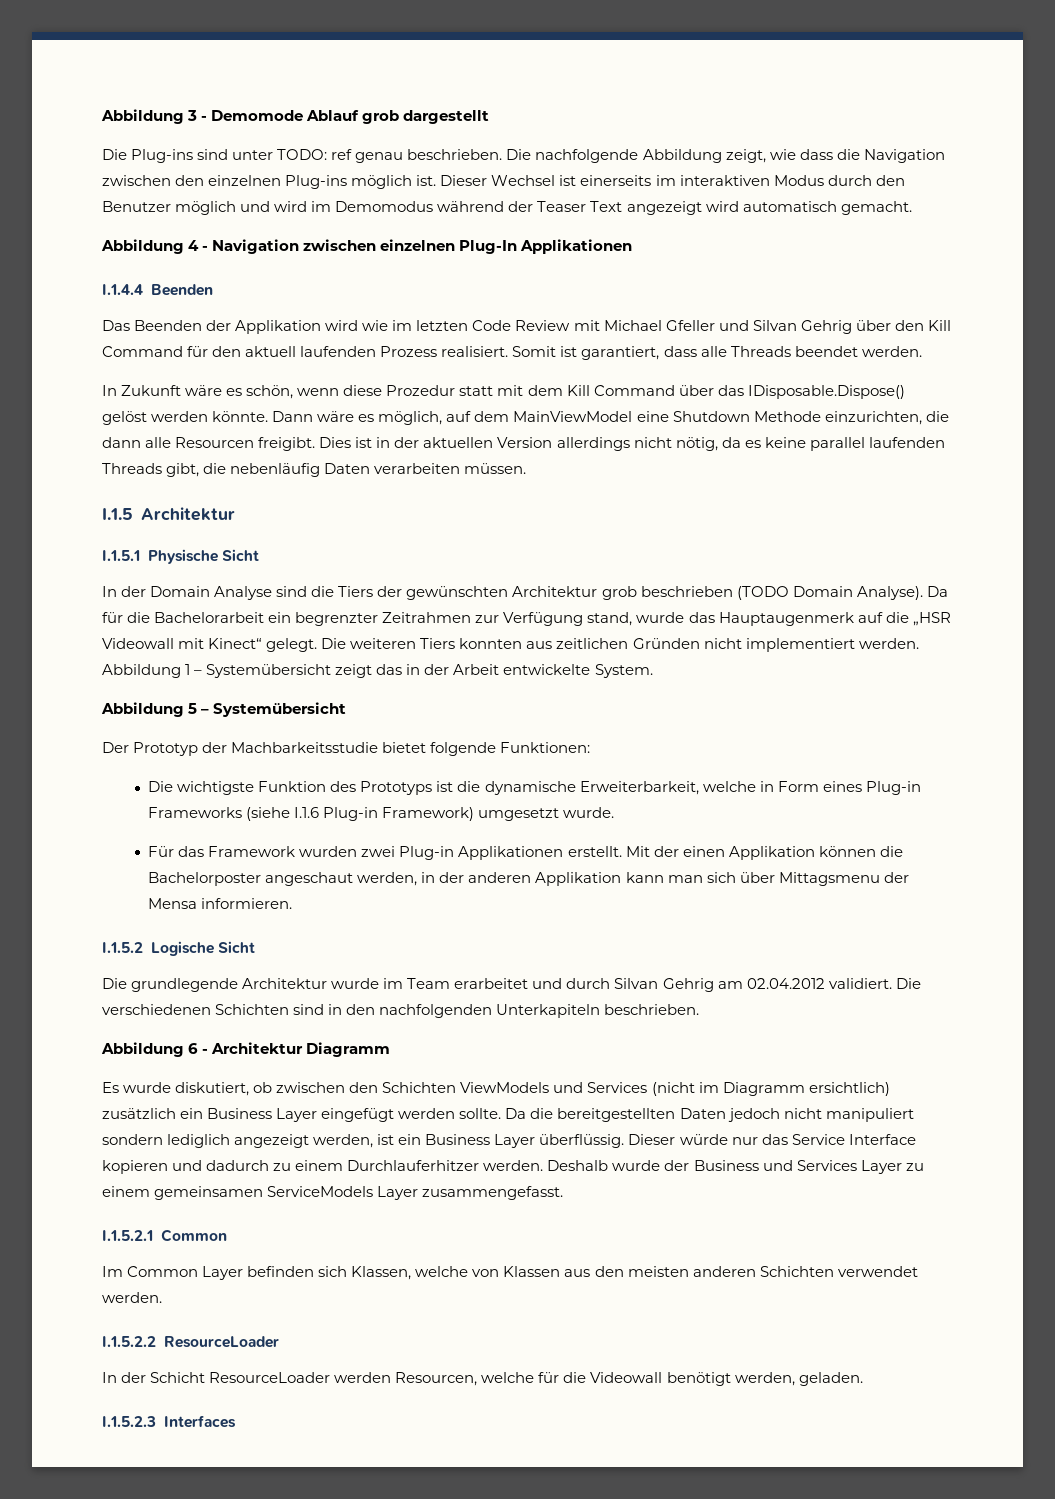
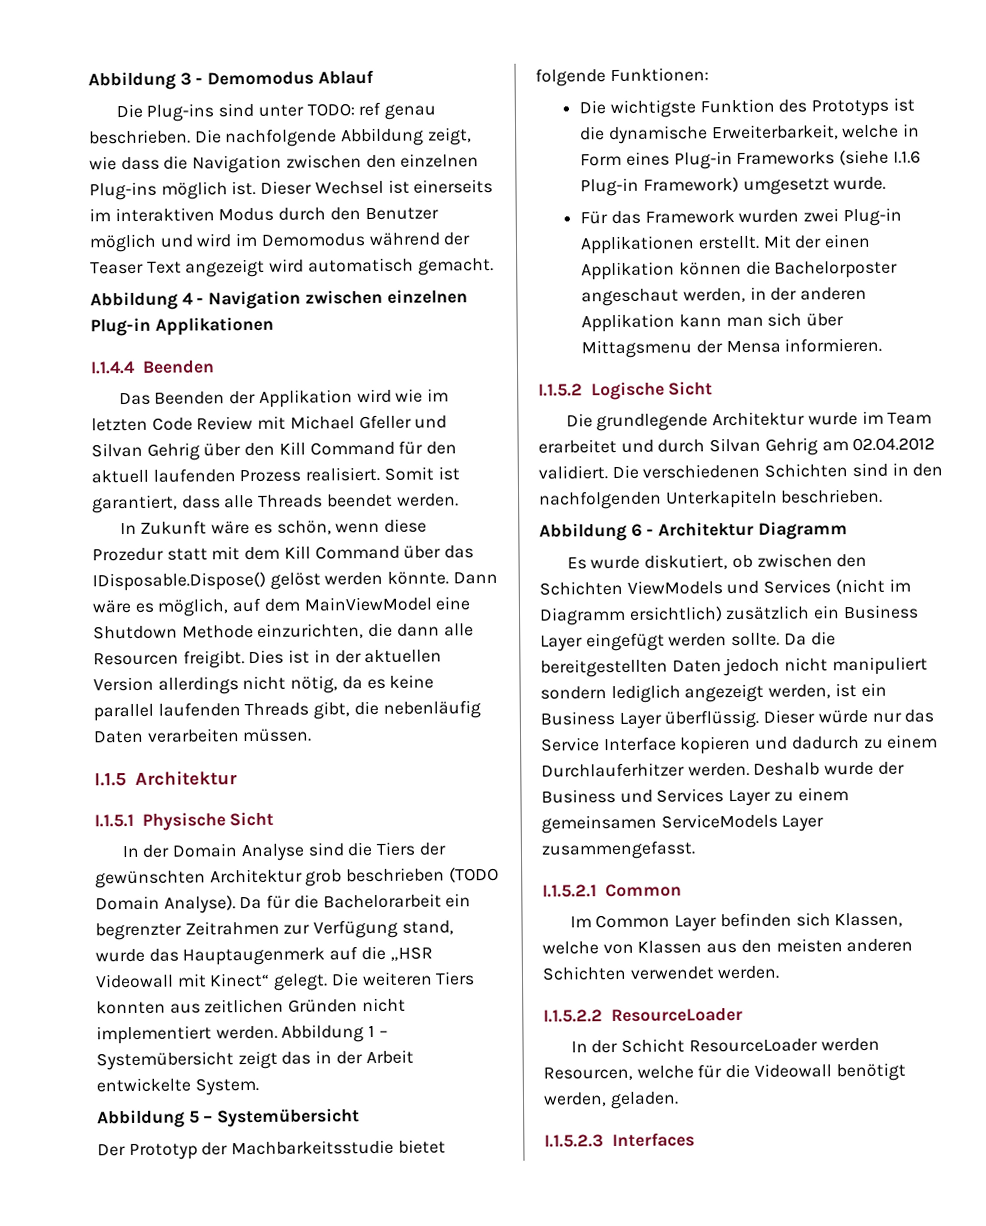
[211,110,304,121] Demomode -> [207,71,315,86] Demomodus
[362,110,490,124] grob dargestellt -> (374, 77) none
[459,240,518,254] Plug-In -> [90,317,151,337] Plug-in

